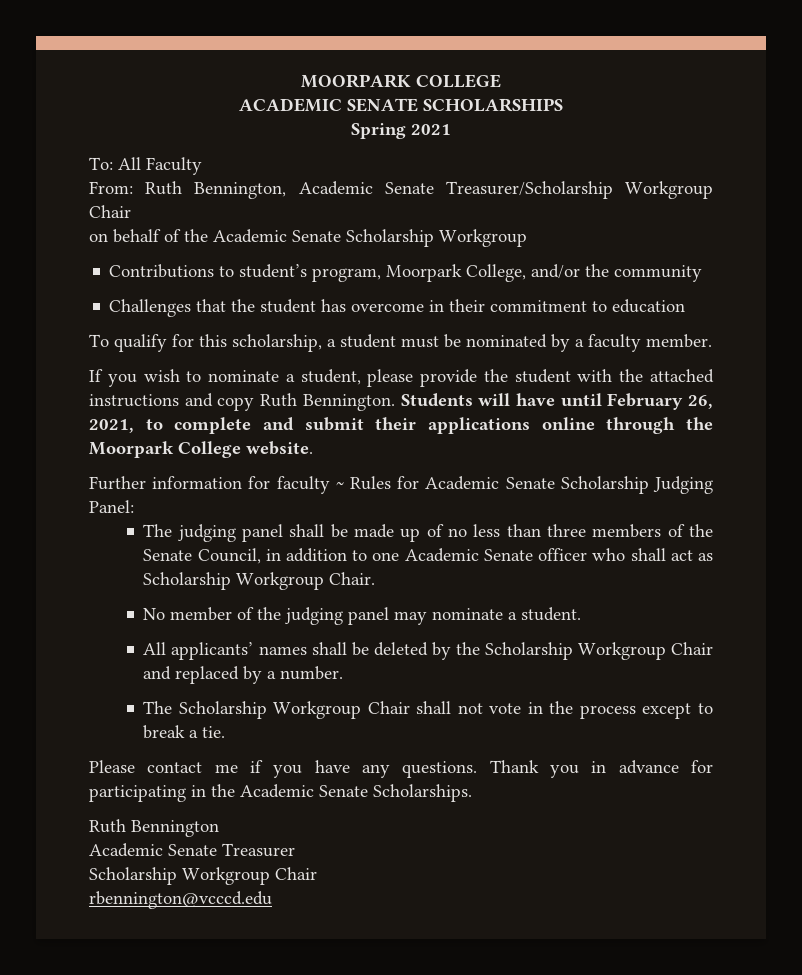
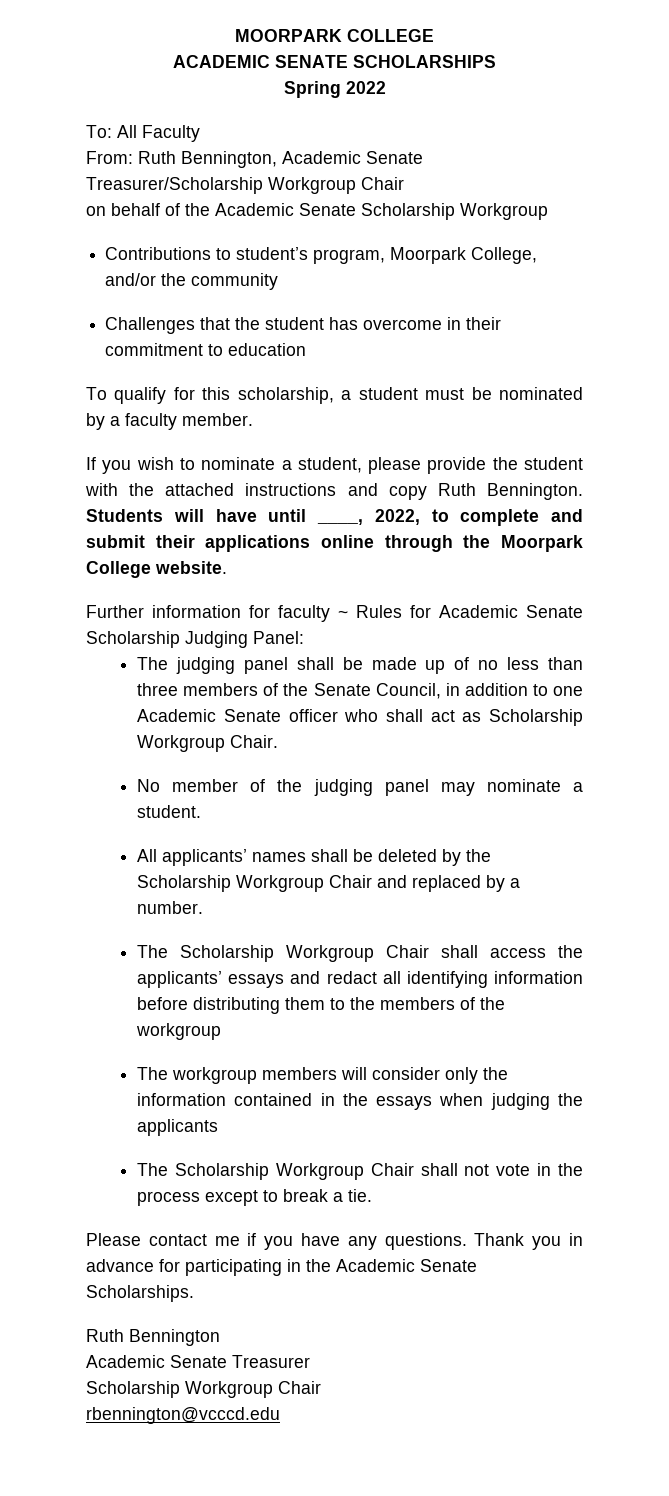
[411,124,451,135] 2021 -> [345,81,386,94] 2022
[607,393,713,410] [89,419,134,433] February 26, 2021, -> [317,509,420,525] ____, 2022,
(344, 673) none -> [137,945,584,962] [137,971,583,988] [137,997,506,1014] [136,1023,222,1040] [137,1067,509,1084] [137,1093,583,1110] [137,1119,219,1136] // The Scholarship Workgroup Chair shall access the applicants’ essays and redact all identifying information before distributing them to the members of the workgroup // The workgroup members will consider only the information contained in the essays when judging the applicants

